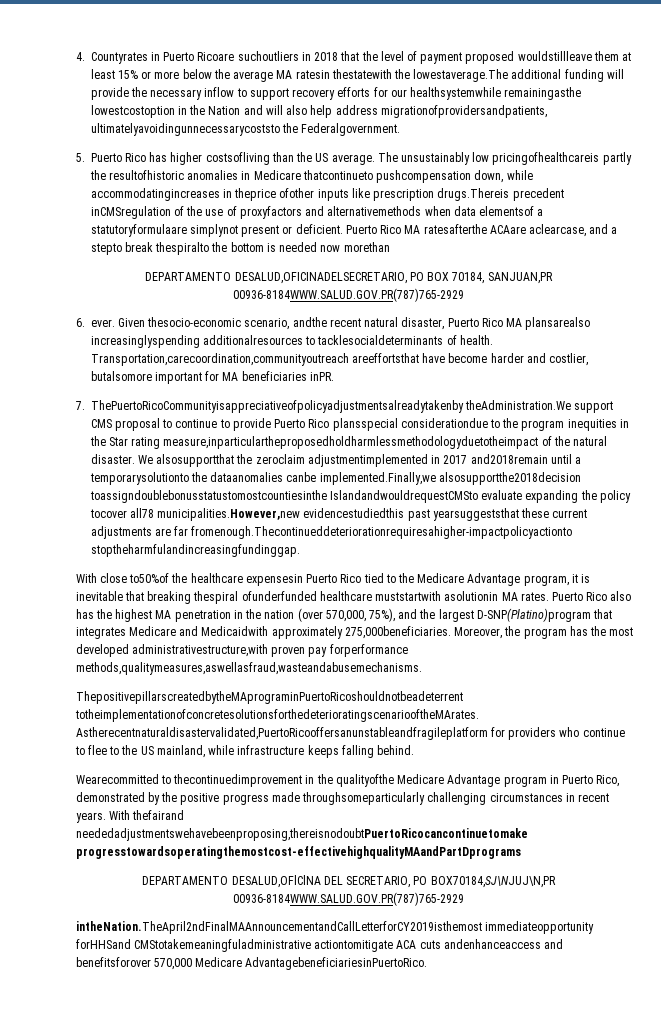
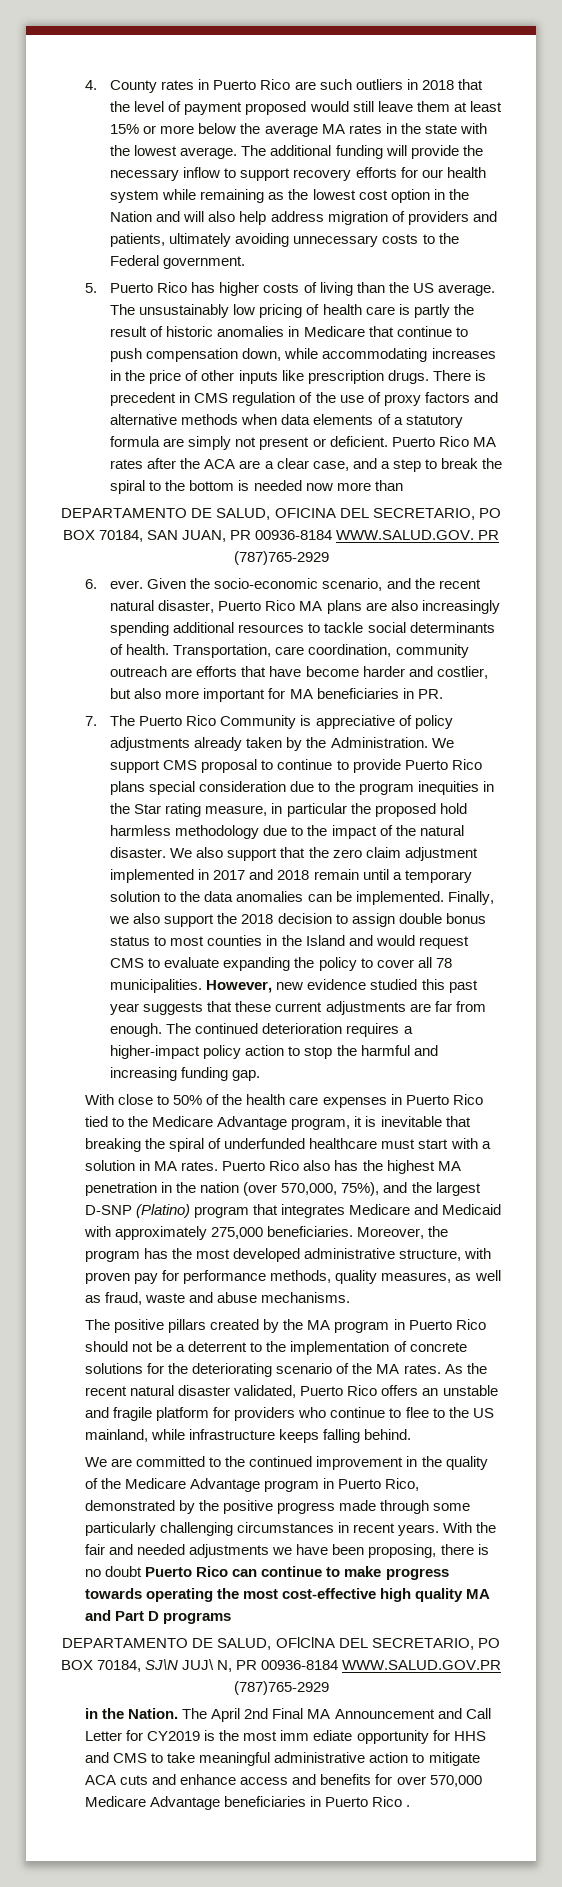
[90,51,299,64] Countyrates in Puerto Ricoare suchoutliers -> [110,79,403,93] County rates in Puerto Rico are such outliers
[517,51,592,61] wouldstillleave -> [309,101,413,112] would still leave
[295,69,509,82] ratesin thestatewith the lowestaverage.The -> [348,123,487,134] [110,145,267,159] rates in the state with the lowest average. The
[409,87,582,100] [90,105,175,118] healthsystemwhile remainingasthe lowestcostoption -> [446,167,486,178] [110,189,430,203] health system while remaining as the lowest cost option
[380,105,547,118] [90,123,401,136] migrationofprovidersandpatients, ultimatelyavoidingunnecessarycoststo the Federalgovernment. -> [327,211,497,225] [110,233,459,247] [110,255,246,269] migration of providers and patients, ultimately avoiding unnecessary costs to the Federal government.
[205,152,270,165] costsofliving -> [263,282,353,296] costs of living
[492,152,632,165] [89,170,533,183] [90,188,564,201] [90,206,544,219] [90,224,238,237] pricingofhealthcareis partly the resultofhistoric anomalies in Medicare thatcontinueto pushcompensation down, while accommodatingincreases in theprice ofother inputs like prescription drugs.Thereis precedent inCMSregulation of the use of proxyfactors and alternativemethods when data elementsof a statutoryformulaare simplynot -> [259,304,474,318] [110,326,468,337] [110,348,496,362] [110,370,486,384] [110,392,498,406] [110,414,463,428] [110,436,257,450] pricing of health care is partly the result of historic anomalies in Medicare that continue to push compensation down, while accommodating increases in the price of other inputs like prescription drugs. There is precedent in CMS regulation of the use of proxy factors and alternative methods when data elements of a statutory formula are simply not
[423,224,618,237] [90,242,210,255] ratesafterthe ACAare aclearcase, and a stepto break thespiralto -> [110,458,502,472] [110,480,162,494] rates after the ACA are a clear case, and a step to break the spiral to
[343,242,390,252] [145,272,553,284] [233,288,464,302] [75,317,327,330] morethan // DEPARTAMENTO DESALUD,OFICINADELSECRETARIO, PO BOX 70184, SANJUAN,PR 00936-8184WWW.SALUD.GOV.PR(787)765-2929 // 6. ever. Given thesocio-economic scenario, andthe -> [336,480,403,491] [61,508,501,520] [62,530,500,542] [233,551,329,565] [85,578,435,591] more than // DEPARTAMENTO DE SALUD, OFICINA DEL SECRETARIO, PO BOX 70184, SAN JUAN, PR 00936-8184 WWW.SALUD.GOV. PR (787)765-2929 // 6. ever. Given the socio-economic scenario, and the
[525,317,591,330] [90,335,493,348] [90,353,419,366] plansarealso increasinglyspending additionalresources to tacklesocialdeterminants of health. Transportation,carecoordination,communityoutreach areeffortsthat -> [326,600,500,614] [110,622,495,636] [110,644,469,658] [110,666,267,677] plans are also increasingly spending additional resources to tackle social determinants of health. Transportation, care coordination, community outreach are efforts that
[90,371,152,381] butalsomore -> [110,688,200,699] but also more
[309,372,334,381] inPR. -> [402,688,443,699] in PR.
[90,400,571,413] ThePuertoRicoCommunityisappreciativeofpolicyadjustmentsalreadytakenby theAdministration.We -> [110,715,453,729] [110,737,454,751] The Puerto Rico Community is appreciative of policy adjustments already taken by the Administration. We
[332,418,488,431] plansspecial considerationdue -> [110,781,315,795] plans special consideration due
[163,436,539,449] measure,inparticulartheproposedholdharmlessmethodologyduetotheimpact -> [205,803,467,817] [110,825,377,839] measure, in particular the proposed hold harmless methodology due to the impact
[156,454,581,467] [89,472,581,485] [89,490,631,503] [89,508,519,521] alsosupportthat the zeroclaim adjustmentimplemented in 2017 and2018remain until a temporarysolutionto the dataanomalies canbe implemented.Finally,we alsosupportthe2018decision toassigndoublebonusstatustomostcountiesinthe IslandandwouldrequestCMSto evaluate expanding the policy tocover all78 municipalities.However,new evidencestudiedthis past yearsuggeststhat -> [196,847,478,861] [110,869,472,883] [110,891,494,905] [109,913,486,927] [110,935,469,949] [110,957,452,971] [110,979,478,993] [110,1001,233,1015] also support that the zero claim adjustment implemented in 2017 and 2018 remain until a temporary solution to the data anomalies can be implemented. Finally, we also support the 2018 decision to assign double bonus status to most counties in the Island and would request CMS to evaluate expanding the policy to cover all 78 municipalities. However, new evidence studied this past year suggests that
[191,526,573,539] [90,544,300,557] [75,573,303,586] fromenough.Thecontinueddeteriorationrequiresahigher-impactpolicyactionto stoptheharmfulandincreasingfundinggap. // With close to50%of the healthcare expensesin -> [455,1001,486,1012] [110,1023,413,1037] [110,1045,438,1059] [110,1067,261,1081] [85,1094,402,1108] from enough. The continued deterioration requires a higher-impact policy action to stop the harmful and increasing funding gap. // With close to 50% of the health care expenses in
[193,591,499,604] thespiral ofunderfunded healthcare muststartwith asolutionin -> [145,1138,491,1152] [85,1160,151,1171] the spiral of underfunded healthcare must start with a solution in
[476,608,591,622] D-SNP(Platino)program -> [85,1204,250,1218] D-SNP (Platino) program
[201,626,451,639] Medicaidwith approximately 275,000beneficiaries. -> [442,1204,502,1215] [84,1226,354,1240] Medicaid with approximately 275,000 beneficiaries.
[131,644,408,657] [75,662,422,675] [75,691,463,704] [74,709,479,722] [75,727,488,740] administrativestructure,with proven pay forperformance methods,qualitymeasures,aswellasfraud,wasteandabusemechanisms. // ThepositivepillarscreatedbytheMAprograminPuertoRicoshouldnotbeadeterrent totheimplementationofconcretesolutionsforthedeterioratingscenariooftheMArates. Astherecentnaturaldisastervalidated,PuertoRicooffersanunstableandfragileplatform -> [304,1248,492,1261] [85,1270,501,1284] [85,1292,351,1305] [85,1319,486,1333] [85,1341,467,1355] [85,1363,487,1377] [85,1385,498,1398] [85,1407,210,1421] administrative structure, with proven pay for performance methods, quality measures, as well as fraud, waste and abuse mechanisms. // The positive pillars created by the MA program in Puerto Rico should not be a deterrent to the implementation of concrete solutions for the deteriorating scenario of the MA rates. As the recent natural disaster validated, Puerto Rico offers an unstable and fragile platform
[75,774,394,787] Wearecommitted to thecontinuedimprovement in the qualityofthe -> [85,1456,488,1470] [85,1478,122,1489] We are committed to the continued improvement in the quality of the
[302,792,426,805] throughsomeparticularly -> [380,1500,471,1514] [85,1522,157,1536] through some particularly
[132,810,185,820] [75,828,528,841] [75,846,521,859] [142,875,556,888] [233,892,464,906] [75,921,594,934] [75,939,564,952] [75,957,428,970] thefairand neededadjustmentswehavebeenproposing,thereisnodoubtPuertoRicocancontinuetomake progresstowardsoperatingthemostcost-effectivehighqualityMAandPartDprograms // DEPARTAMENTO DESALUD,OFlClNA DEL SECRETARIO, PO BOX70184,SJ\NJUJ\N,PR 00936-8184WWW.SALUD.GOV.PR(787)765-2929 // intheNation.TheApril2ndFinalMAAnnouncementandCallLetterforCY2019isthemost immediateopportunity forHHSand CMStotakemeaningfuladministrative actiontomitigate ACA cuts andenhanceaccess and benefitsforover 570,000 Medicare AdvantagebeneficiariesinPuertoRico. -> [476,1522,497,1533] [85,1544,489,1558] [85,1566,449,1580] [85,1588,491,1602] [85,1610,232,1624] [62,1637,500,1650] [60,1659,502,1672] [233,1681,329,1695] [85,1708,491,1722] [85,1730,486,1744] [85,1752,480,1766] [85,1774,482,1787] [85,1796,411,1810] the fair and needed adjustments we have been proposing, there is no doubt Puerto Rico can continue to make progress towards operating the most cost-effective high quality MA and Part D programs // DEPARTAMENTO DE SALUD, OFlClNA DEL SECRETARIO, PO BOX 70184, SJ\N JUJ\ N, PR 00936-8184 WWW.SALUD.GOV.PR (787)765-2929 // in the Nation. The April 2nd Final MA Announcement and Call Letter for CY2019 is the most imm ediate opportunity for HHS and CMS to take meaningful administrative action to mitigate ACA cuts and enhance access and benefits for over 570,000 Medicare Advantage beneficiaries in Puerto Rico .

